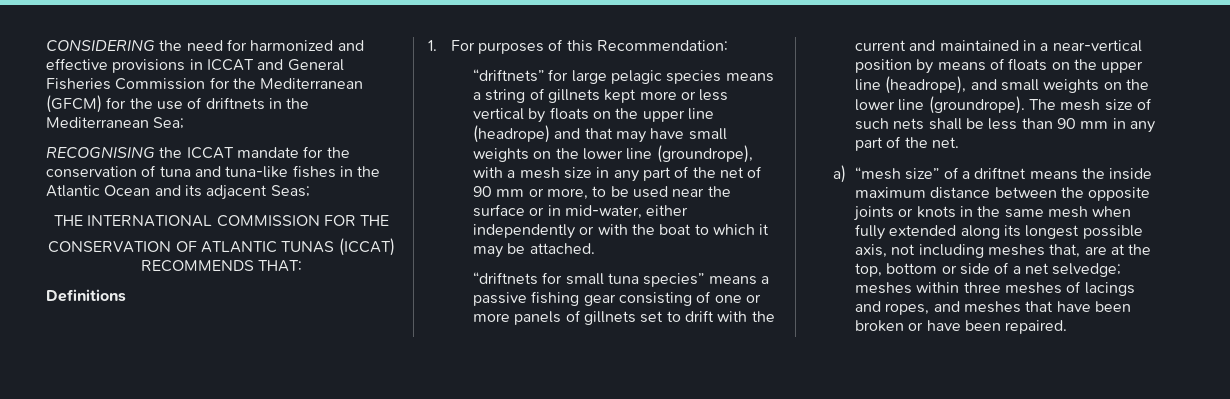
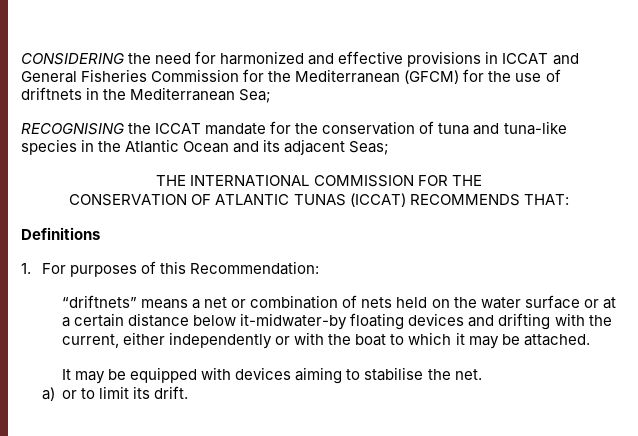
[292,165,336,178] fishes -> [21,139,77,155] species
[548,69,774,84] [473,88,729,103] [473,107,715,123] [473,125,727,143] [473,145,753,163] [473,166,763,182] [473,186,731,200] [473,204,643,219] for large pelagic species means a string of gillnets kept more or less vertical by floats on the upper line (headrope) and that may have small weights on the lower line (groundrope), with a mesh size in any part of the net of 90 mm or more, to be used near the surface or in mid-water, -> [141,295,616,309] [62,313,612,330] [62,334,120,348] means a net or combination of nets held on the water surface or at a certain distance below it-midwater-by floating devices and drifting with the current,
[473,272,770,287] [473,291,762,306] [473,310,775,325] [855,40,1142,52] [855,58,1144,74] [855,76,1150,94] [855,96,1153,114] [855,118,1156,133] [855,136,960,151] [832,165,1153,183] [855,187,1151,201] [853,206,1132,221] [855,224,1143,240] [855,244,1152,258] [855,262,1122,277] [855,281,1135,296] [855,301,1132,315] [855,320,1068,334] “driftnets for small tuna species” means a passive fishing gear consisting of one or more panels of gillnets set to drift with the current and maintained in a near-vertical position by means of floats on the upper line (headrope), and small weights on the lower line (groundrope). The mesh size of such nets shall be less than 90 mm in any part of the net. // a) “mesh size” of a driftnet means the inside maximum distance between the opposite joints or knots in the same mesh when fully extended along its longest possible axis, not including meshes that, are at the top, bottom or side of a net selvedge; meshes within three meshes of lacings and ropes, and meshes that have been broken or have been repaired. -> [62,367,482,384] [41,386,189,401] It may be equipped with devices aiming to stabilise the net. // a) or to limit its drift.

